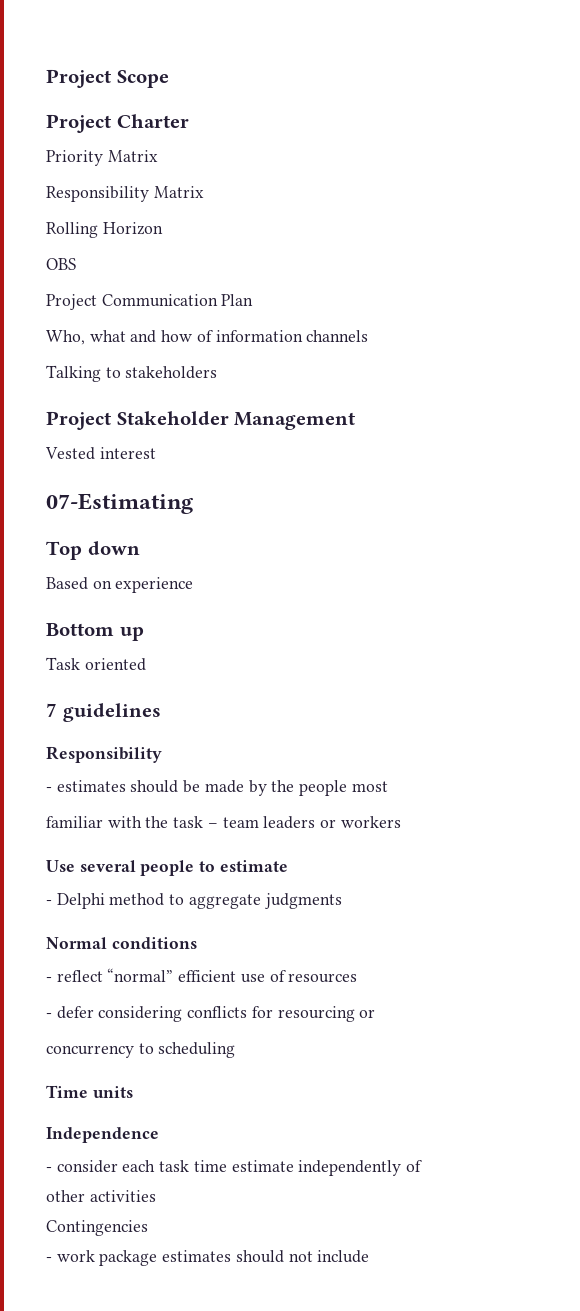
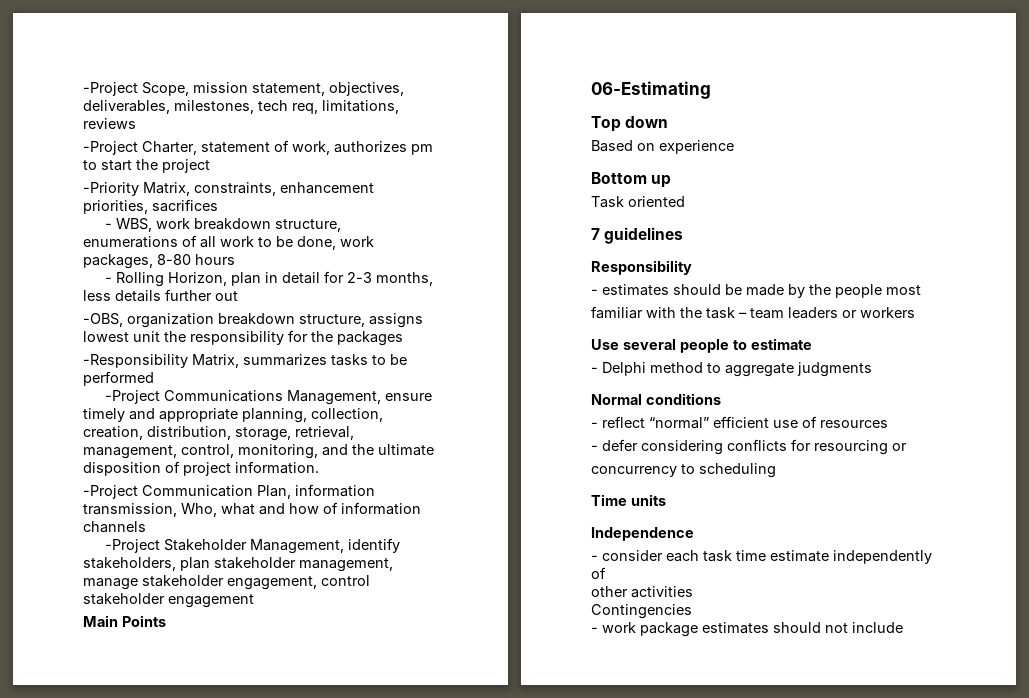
[46,69,169,88] [46,114,189,133] [46,150,158,166] [46,186,204,202] [46,222,163,238] [46,258,76,270] [46,294,254,310] Project Scope // Project Charter // Priority Matrix // Responsibility Matrix // Rolling Horizon // OBS // Project Communication Plan // -> [83,82,404,96] [83,100,399,114] [83,118,136,129] [83,140,433,155] [83,159,210,173] [83,182,374,196] [83,199,218,214] [104,218,341,232] [83,235,374,250] [83,254,235,269] [104,271,433,287] [83,289,238,302] [83,313,423,328] [83,330,403,346] [83,354,407,368] [83,371,154,386] [104,390,432,405] [83,408,383,423] [83,426,354,441] [83,444,434,459] [83,461,319,476] [83,484,375,499] [83,503,177,517] -Project Scope, mission statement, objectives, deliverables, milestones, tech req, limitations, reviews // -Project Charter, statement of work, authorizes pm to start the project // -Priority Matrix, constraints, enhancement priorities, sacrifices // - WBS, work breakdown structure, enumerations of all work to be done, work packages, 8-80 hours // - Rolling Horizon, plan in detail for 2-3 months, less details further out // -OBS, organization breakdown structure, assigns lowest unit the responsibility for the packages // -Responsibility Matrix, summarizes tasks to be performed // -Project Communications Management, ensure timely and appropriate planning, collection, creation, distribution, storage, retrieval, management, control, monitoring, and the ultimate disposition of project information. // -Project Communication Plan, information transmission,
[46,365,218,382] [46,411,356,430] [45,447,156,460] [46,493,193,514] Talking to stakeholders // Project Stakeholder Management // Vested interest // 07-Estimating -> [104,538,400,554] [83,557,393,572] [83,575,370,590] [83,593,254,608] [83,615,166,627] [591,81,711,99] -Project Stakeholder Management, identify stakeholders, plan stakeholder management, manage stakeholder engagement, control stakeholder engagement // Main Points // 06-Estimating

